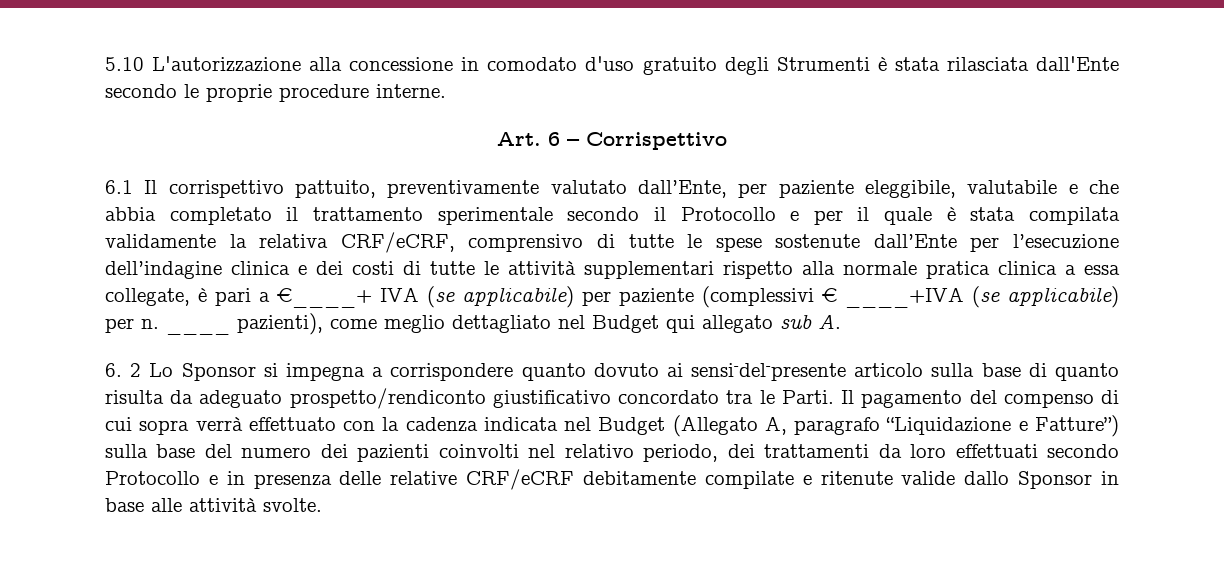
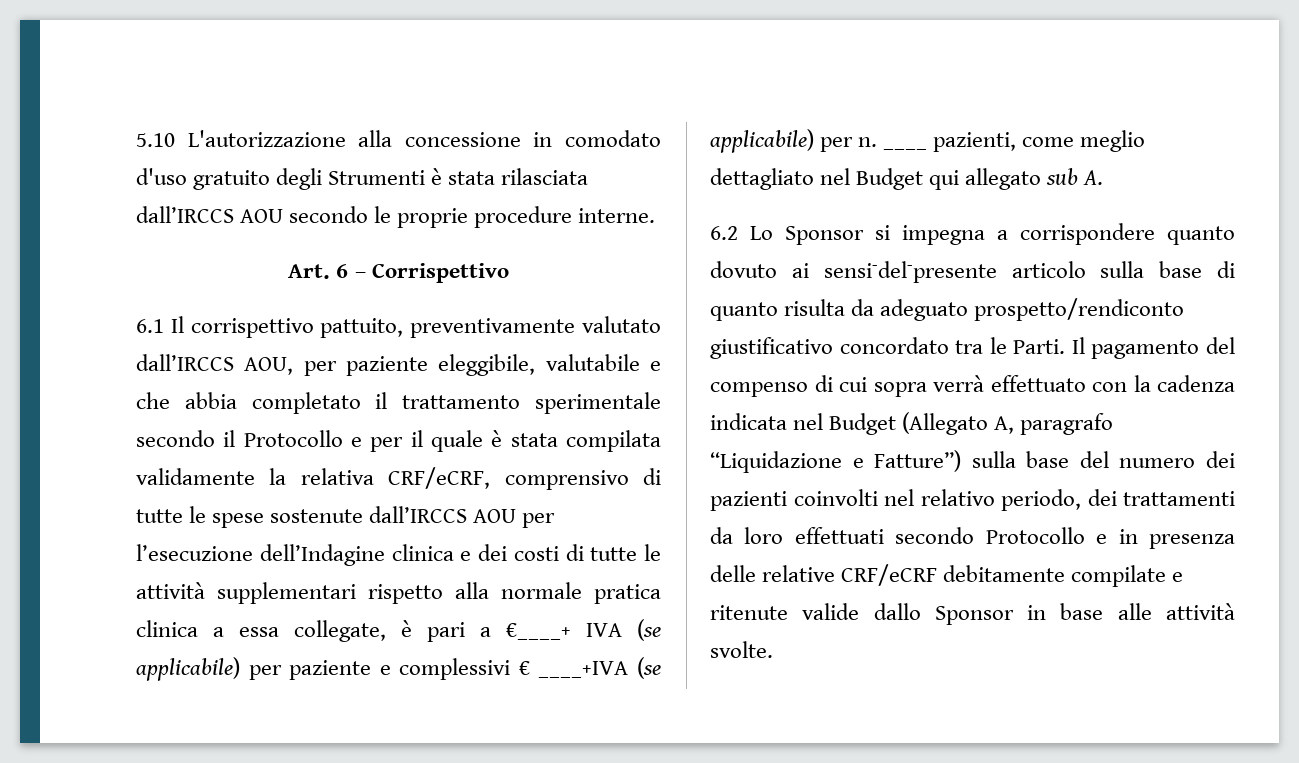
[1036,56,1120,71] dall'Ente -> [136,206,284,223] dall’IRCCS AOU
[638,180,727,198] dall’Ente, -> [136,354,294,375] dall’IRCCS AOU,
[873,234,957,248] dall’Ente -> [369,506,517,523] dall’IRCCS AOU
[105,261,222,279] dell’indagine -> [259,544,385,566] dell’Indagine
[702,286,814,308] (complessivi -> [379,658,511,680] e complessivi
[237,313,323,335] pazienti), -> [933,132,1017,152] pazienti,
[105,363,142,377] 6. 2 -> [710,226,738,240] 6.2

